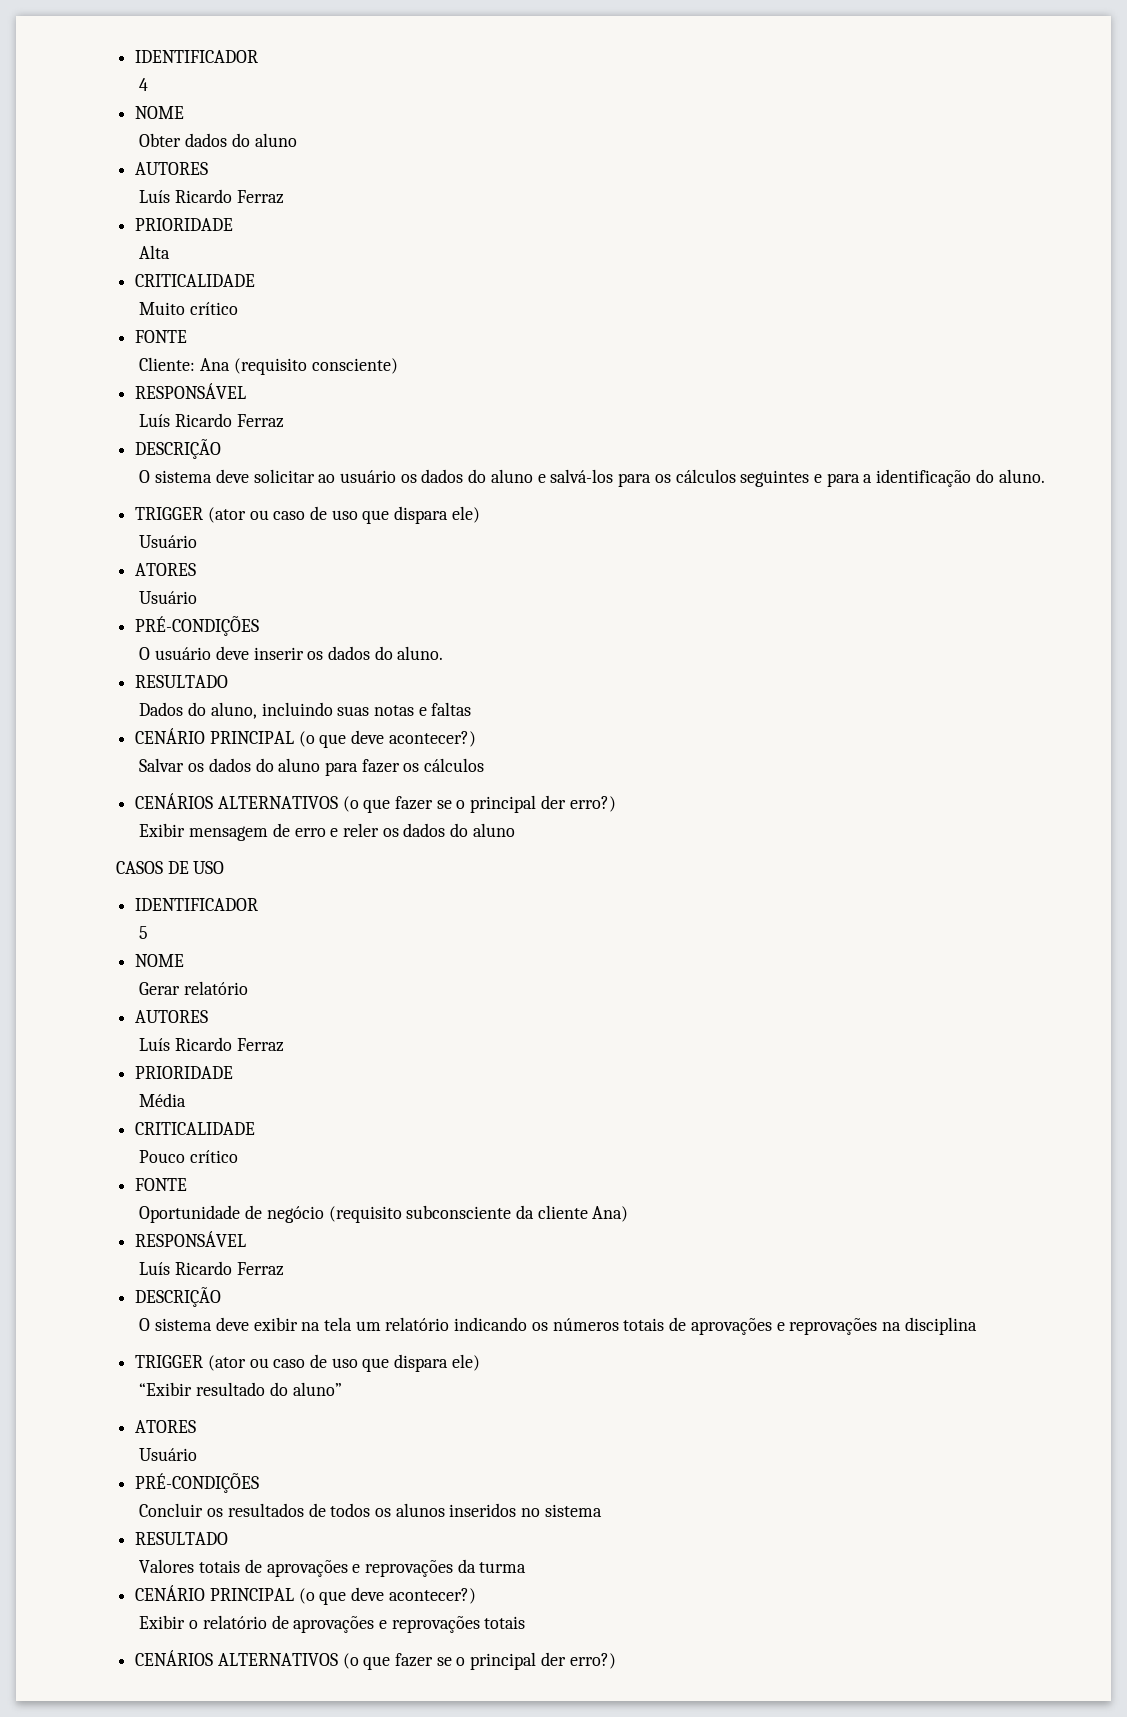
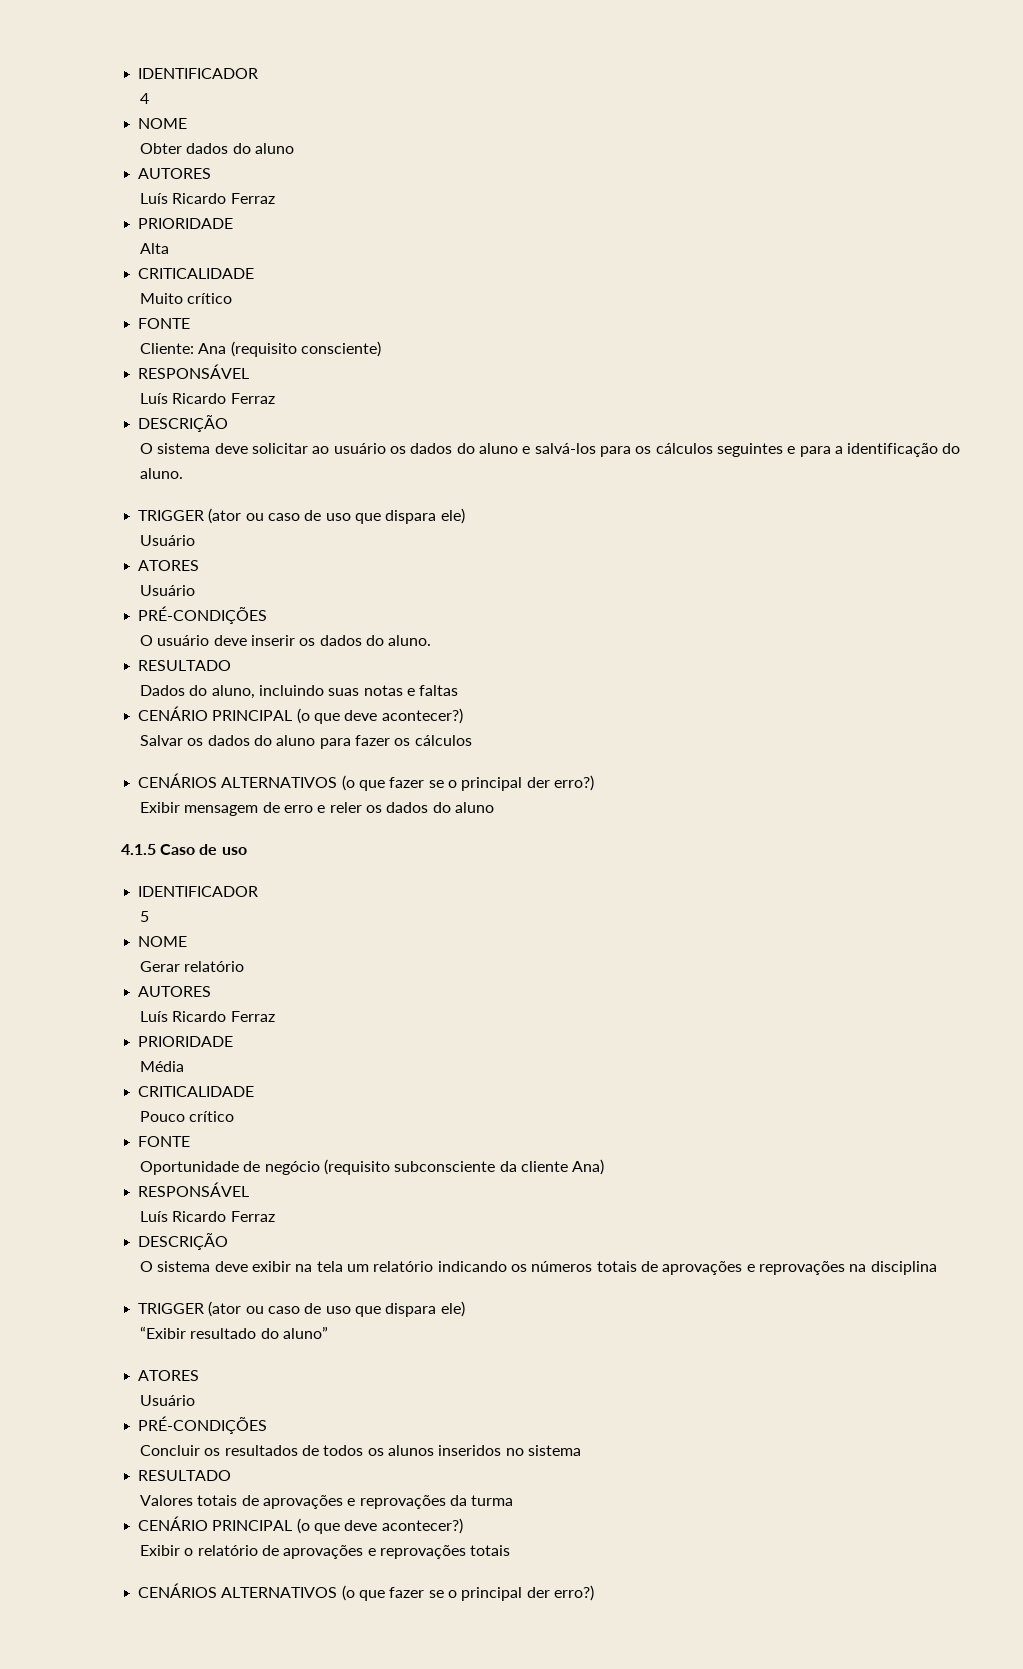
[115,861,225,874] CASOS DE USO -> [120,844,247,855] 4.1.5 Caso de uso

